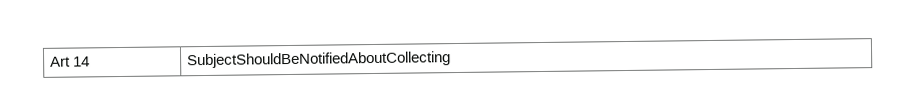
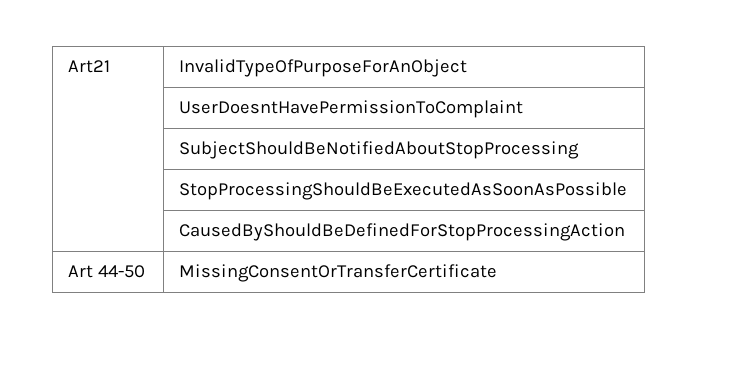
[49,56,90,67] [186,51,451,69] Art 14 | SubjectShouldBeNotifiedAboutCollecting -> [67,60,110,73] [178,59,467,77] [178,100,523,118] [178,141,579,159] [178,182,627,200] [178,223,625,241] [67,265,145,278] [178,264,497,282] Art21 | InvalidTypeOfPurposeForAnObject // | UserDoesntHavePermissionToComplaint // | SubjectShouldBeNotifiedAboutStopProcessing // | StopProcessingShouldBeExecutedAsSoonAsPossible // | CausedByShouldBeDefinedForStopProcessingAction // Art 44-50 | MissingConsentOrTransferCertificate

